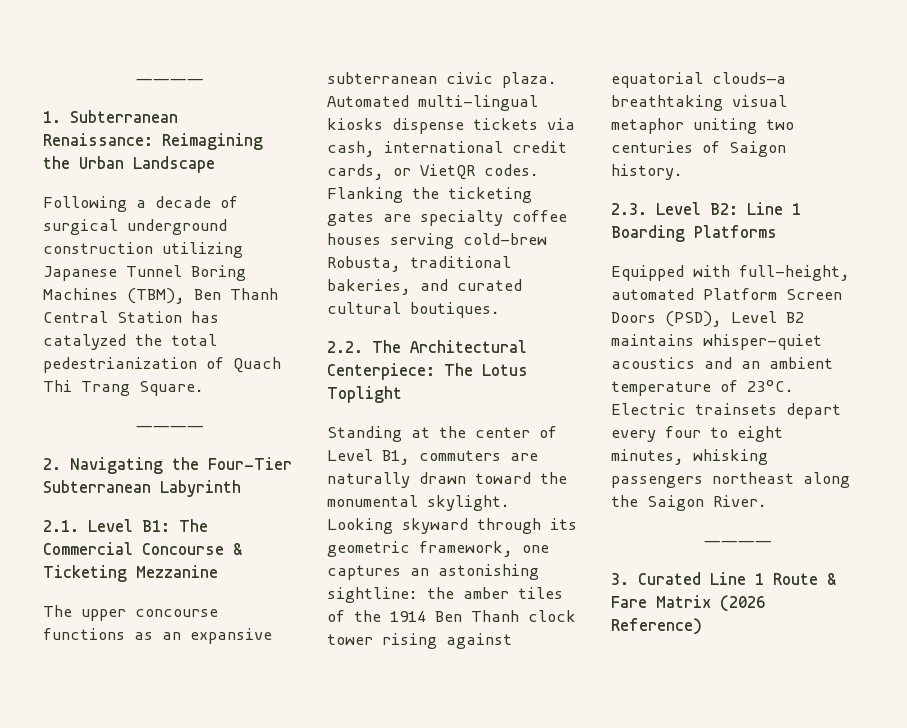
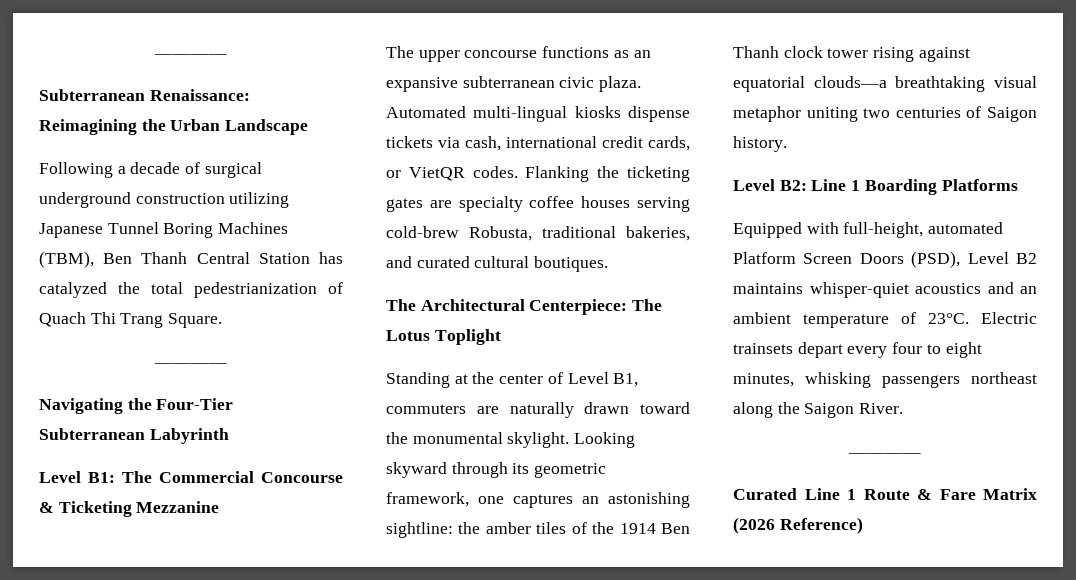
[135,78,204,84] [43,111,61,123] ―――― // 1. -> [154,54,227,58] ―――― //
[43,458,61,470] 2. -> (227, 365) none
[43,520,79,532] 2.1. -> (229, 436) none
[327,341,363,353] 2.2. -> (609, 264) none
[611,203,647,215] 2.3. -> (787, 144) none
[611,573,629,585] 3. -> (921, 455) none

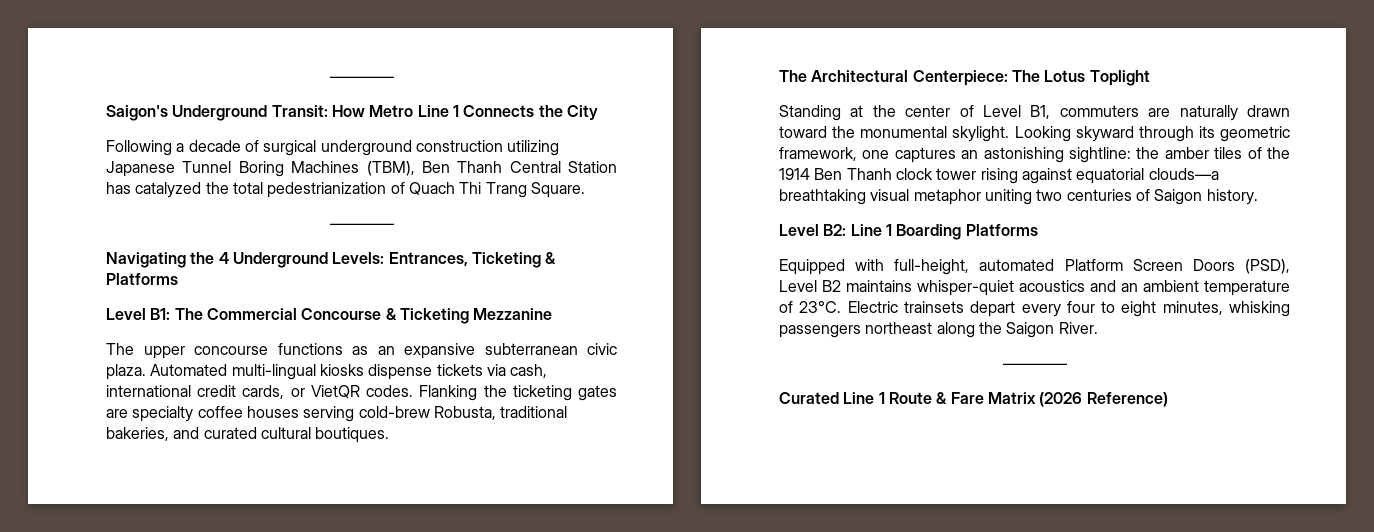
[154,54,227,58] [39,89,250,101] [39,119,309,135] ―――― // Subterranean Renaissance: Reimagining the Urban Landscape -> [329,76,394,82] [106,105,598,121] ―――― // Saigon's Underground Transit: How Metro Line 1 Connects the City
[156,398,234,410] [39,428,229,444] Four-Tier Subterranean Labyrinth -> [218,252,557,268] [106,273,178,285] 4 Underground Levels: Entrances, Ticketing & Platforms

